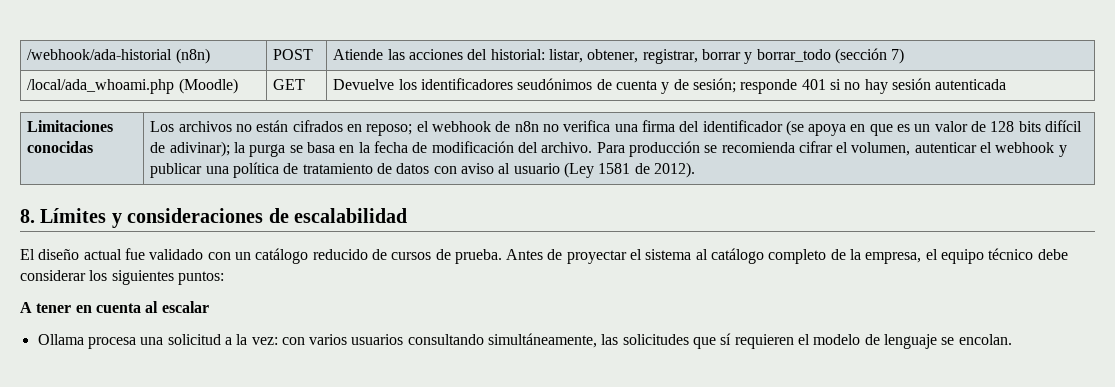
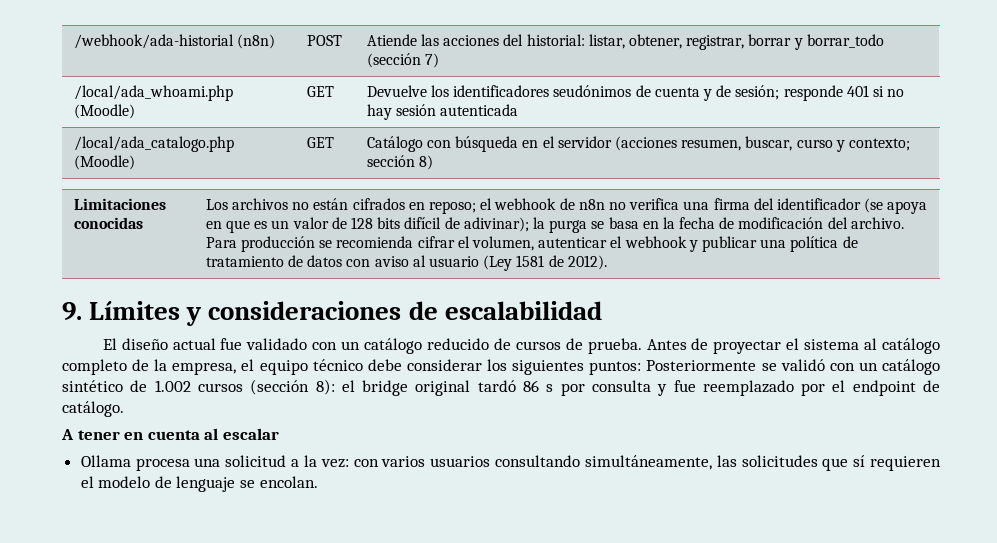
(1007, 84) none -> [73,136,234,152] [73,155,135,170] [306,137,334,148] [366,136,910,152] [366,155,434,170] // /local/ada_catalogo.php (Moodle) | GET | Catálogo con búsqueda en el servidor (acciones resumen, buscar, curso y contexto; sección 8)
[20,209,35,223] 8. -> [62,302,82,320] 9.
(224, 278) none -> [646,359,941,375] [62,379,940,396] [62,401,124,417] Posteriormente se validó con un catálogo sintético de 1.002 cursos (sección 8): el bridge original tardó 86 s por consulta y fue reemplazado por el endpoint de catálogo.

